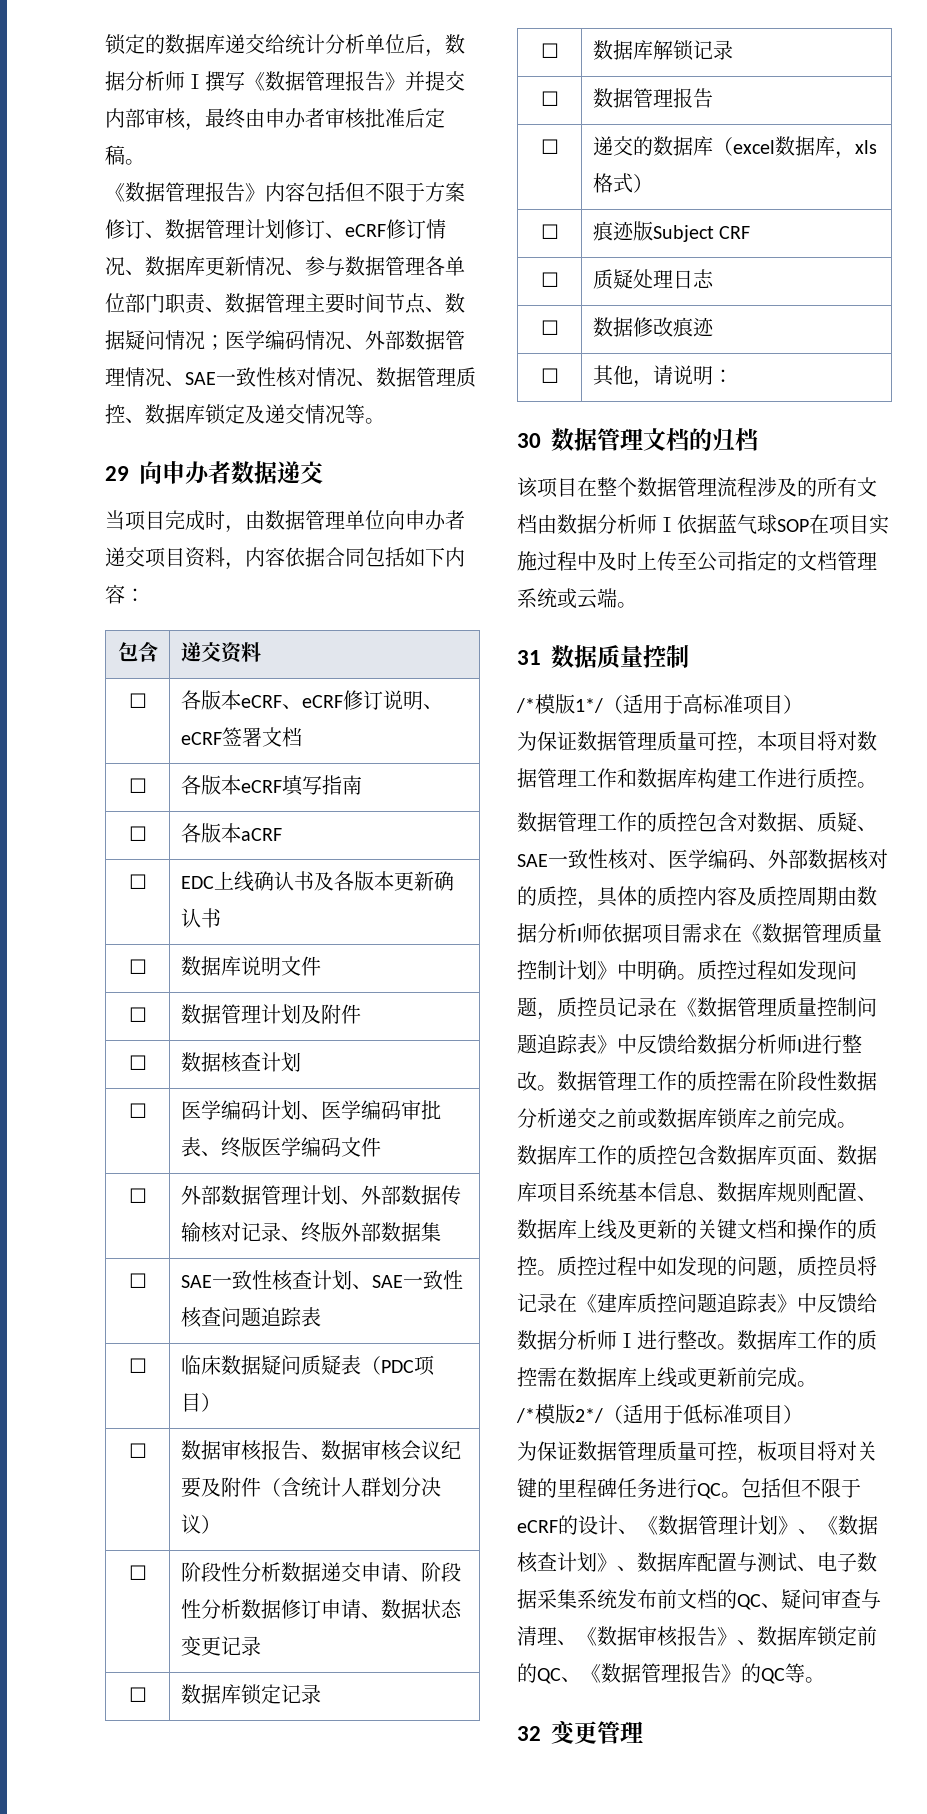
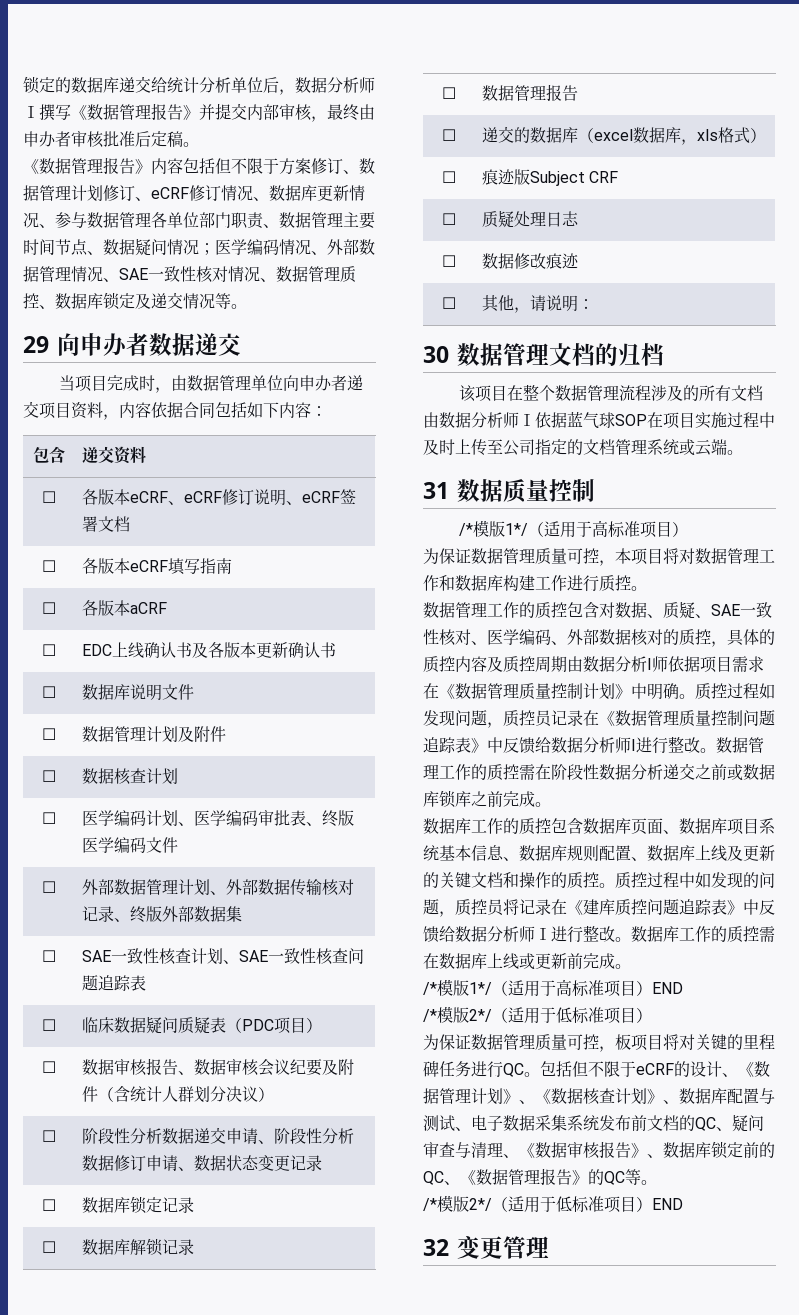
(817, 1384) none -> [423,979,683,997] // /*模版1*/（适用于高标准项目）END
(825, 1680) none -> [423,1195,683,1213] // /*模版2*/（适用于低标准项目）END

